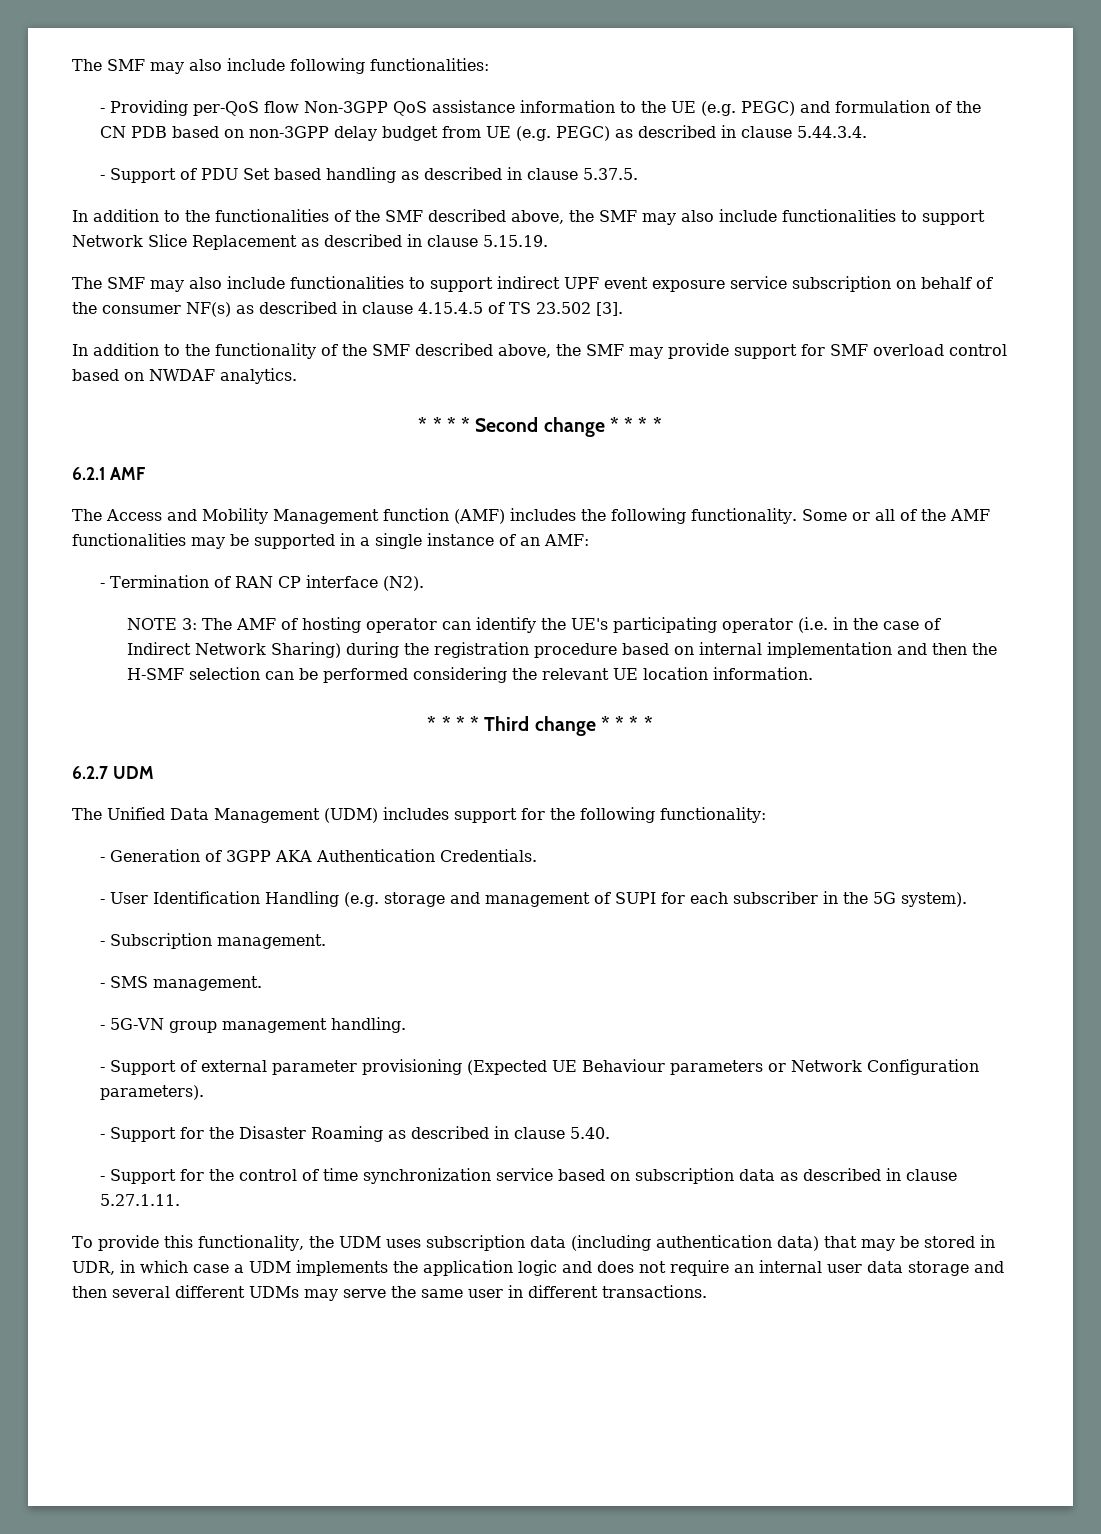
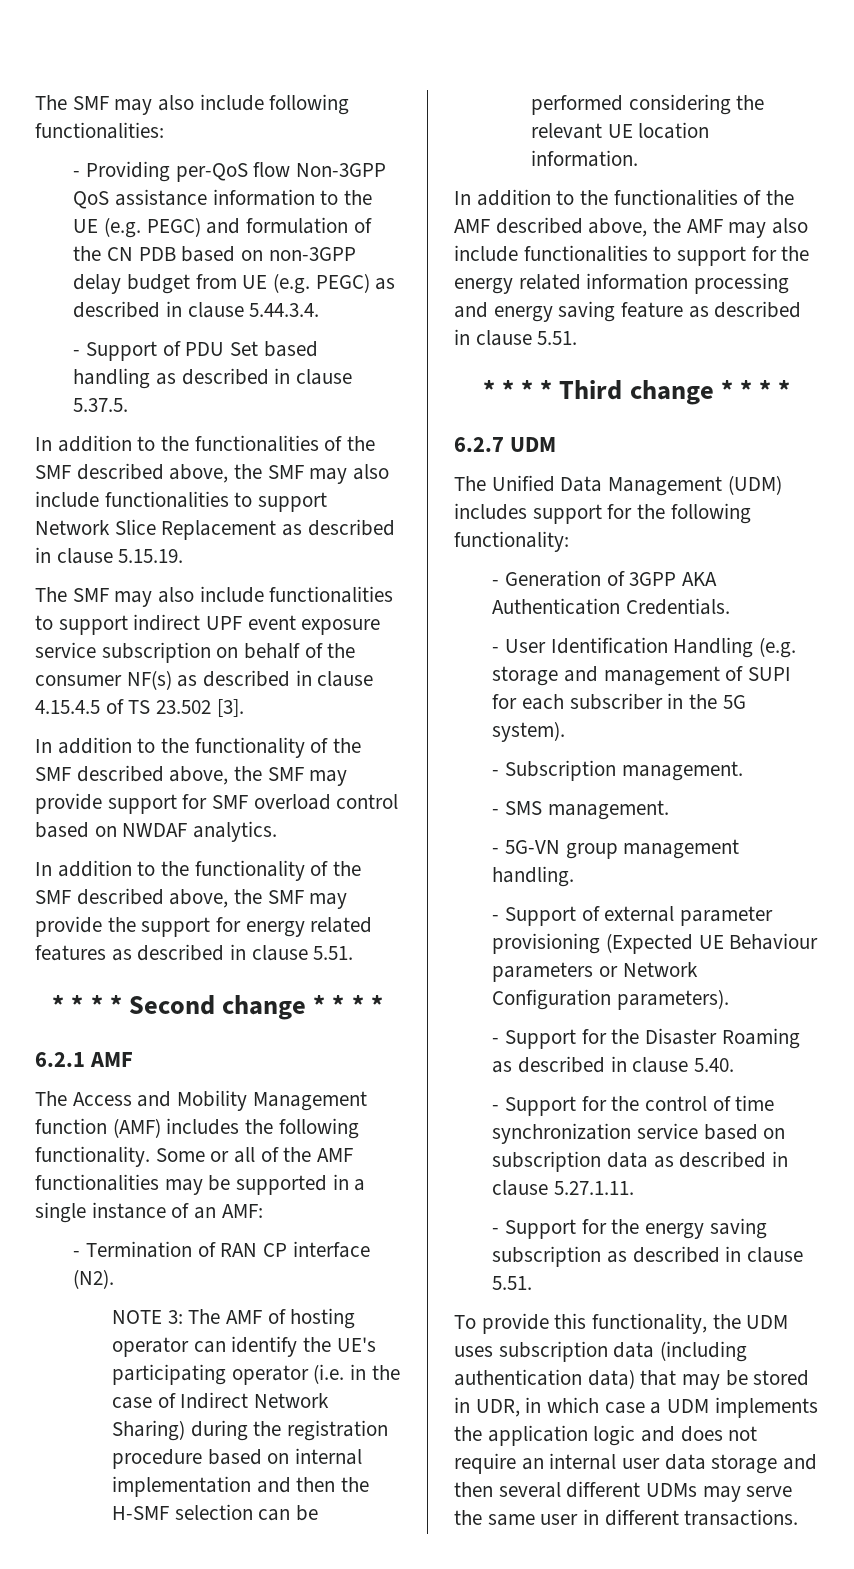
(297, 376) none -> [35,860,362,881] [35,888,348,909] [35,916,373,937] [35,944,354,961] // In addition to the functionality of the SMF described above, the SMF may provide the support for energy related features as described in clause 5.51.
(814, 673) none -> [454,189,795,206] [454,217,809,238] [454,245,810,266] [454,273,790,294] [454,301,802,322] [454,329,578,346] // In addition to the functionalities of the AMF described above, the AMF may also include functionalities to support for the energy related information processing and energy saving feature as described in clause 5.51.
(180, 1200) none -> [492,1218,767,1239] [492,1246,804,1267] [492,1276,533,1290] // - Support for the energy saving subscription as described in clause 5.51.

